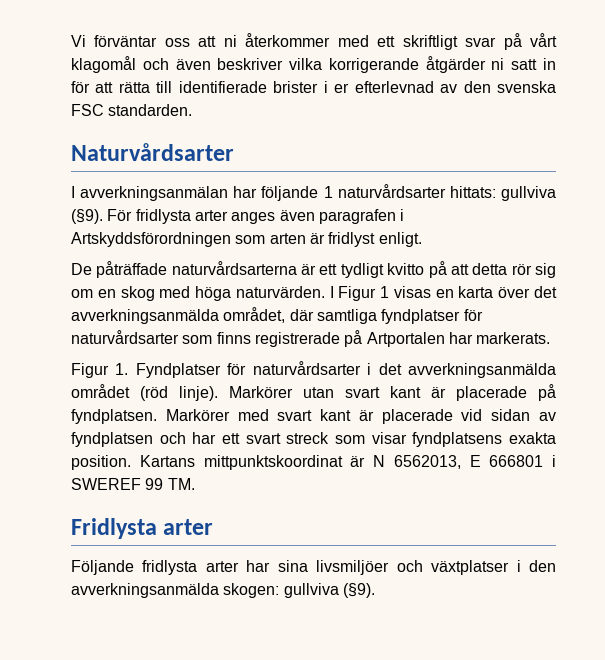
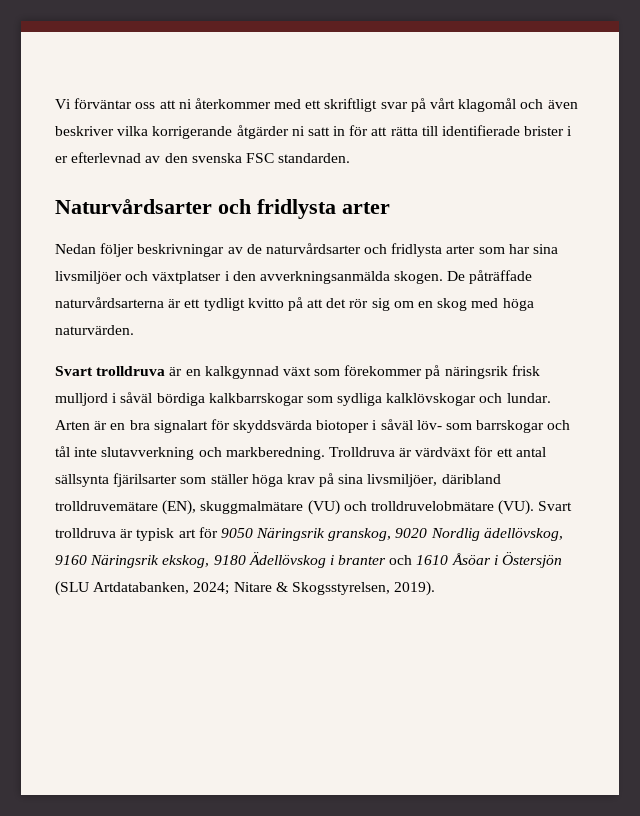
[71,184,556,201] [71,209,405,224] [71,232,422,247] // I avverkningsanmälan har följande 1 naturvårdsarter hittats: gullviva (§9). För fridlysta arter anges även paragrafen i Artskyddsförordningen som arten är fridlyst enligt. // -> [218,199,390,219] [55,243,559,257] [55,271,444,284] och fridlysta arter // Nedan följer beskrivningar av de naturvårdsarter och fridlysta arter som har sina livsmiljöer och växtplatser i den avverkningsanmälda skogen.
[472,263,508,275] detta -> [326,298,347,308] det
[329,286,557,301] [71,307,483,324] [71,330,551,347] [71,361,556,378] [71,384,556,401] [71,409,556,424] [71,432,556,447] [71,455,556,470] [71,478,195,490] [71,518,214,539] [71,560,557,575] [71,583,375,598] I Figur 1 visas en karta över det avverkningsanmälda området, där samtliga fyndplatser för naturvårdsarter som finns registrerade på Artportalen har markerats. // Figur 1. Fyndplatser för naturvårdsarter i det avverkningsanmälda området (röd linje). Markörer utan svart kant är placerade på fyndplatsen. Markörer med svart kant är placerade vid sidan av fyndplatsen och har ett svart streck som visar fyndplatsens exakta position. Kartans mittpunktskoordinat är N 6562013, E 666801 i SWEREF 99 TM. // Fridlysta arter // Följande fridlysta arter har sina livsmiljöer och växtplatser i den avverkningsanmälda skogen: gullviva (§9). -> [55,365,540,379] [55,392,551,406] [55,419,571,433] [55,446,546,460] [55,473,501,487] [55,500,573,515] [55,527,563,541] [55,552,563,568] [55,581,436,596] // Svart trolldruva är en kalkgynnad växt som förekommer på näringsrik frisk mulljord i såväl bördiga kalkbarrskogar som sydliga kalklövskogar och lundar. Arten är en bra signalart för skyddsvärda biotoper i såväl löv- som barrskogar och tål inte slutavverkning och markberedning. Trolldruva är värdväxt för ett antal sällsynta fjärilsarter som ställer höga krav på sina livsmiljöer, däribland trolldruvemätare (EN), skuggmalmätare (VU) och trolldruvelobmätare (VU). Svart trolldruva är typisk art för 9050 Näringsrik granskog, 9020 Nordlig ädellövskog, 9160 Näringsrik ekskog, 9180 Ädellövskog i branter och 1610 Åsöar i Östersjön (SLU Artdatabanken, 2024; Nitare & Skogsstyrelsen, 2019).

